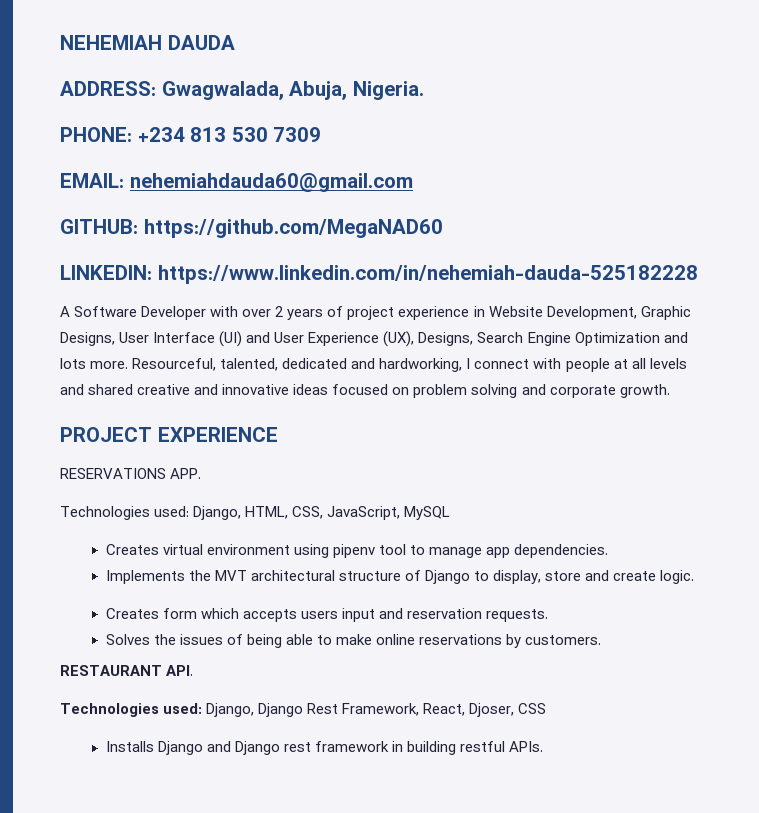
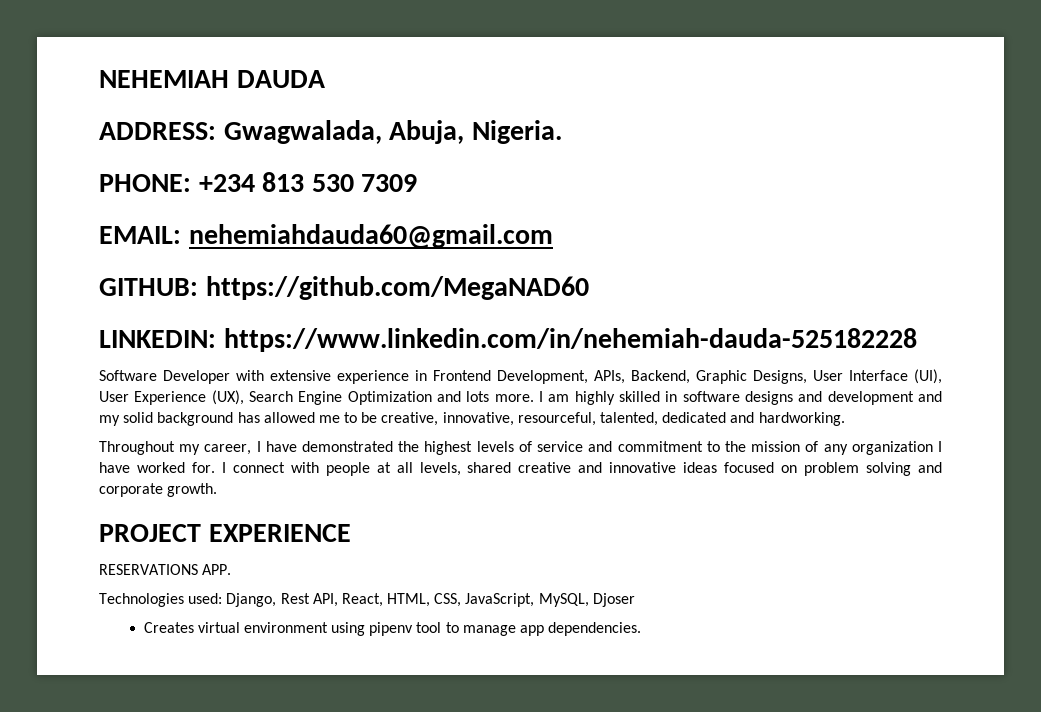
[60,306,70,317] A -> (917, 340) none
[242,306,637,320] over 2 years of project experience in Website Development, -> [270,370,690,384] extensive experience in Frontend Development, APIs, Backend,
[219,331,271,347] (UI) and -> [914,369,942,384] (UI),
[418,332,474,346] Designs, -> (244, 397) none
[132,358,463,372] Resourceful, talented, dedicated and hardworking, -> [539,391,943,405] [99,412,845,426] [99,441,943,455] [99,462,215,473] I am highly skilled in software designs and development and my solid background has allowed me to be creative, innovative, resourceful, talented, dedicated and hardworking. // Throughout my career, I have demonstrated the highest levels of service and commitment to the mission of any organization I have worked for.
[649,358,687,369] [60,384,84,395] levels and -> [419,462,461,476] levels,
(242, 513) none -> [280,593,383,607] Rest API, React,
[404,506,451,520] MySQL -> [538,593,635,607] MySQL, Djoser
[105,570,695,584] [105,608,549,622] [105,634,602,648] [60,665,194,676] [60,703,547,717] [105,741,544,755] // Implements the MVT architectural structure of Django to display, store and create logic. // Creates form which accepts users input and reservation requests. // Solves the issues of being able to make online reservations by customers. // RESTAURANT API. // Technologies used: Django, Django Rest Framework, React, Djoser, CSS // Installs Django and Django rest framework in building restful APIs. -> (642, 629) none

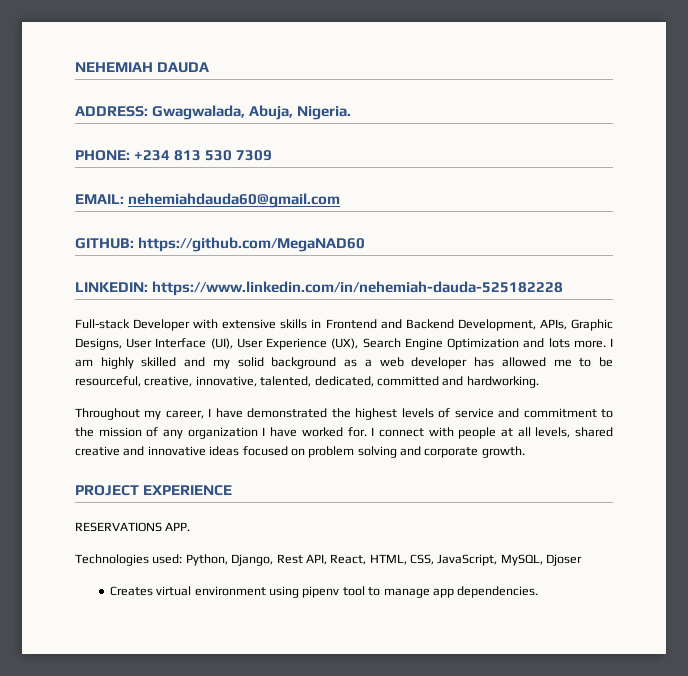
[99,370,157,381] Software -> [75,319,130,329] Full-stack
[337,370,409,384] experience -> [280,319,308,329] skills
(491, 375) none -> [380,319,454,329] and Backend
[631,370,690,384] Backend, -> (567, 324) none
[665,391,943,405] [99,412,234,426] in software designs and development and my solid background -> [184,357,468,369] and my solid background as a web developer
(378, 417) none -> [75,376,141,387] resourceful,
[517,412,727,426] resourceful, talented, dedicated -> [260,376,439,387] talented, dedicated, committed
(223, 598) none -> [185,554,228,566] Python,

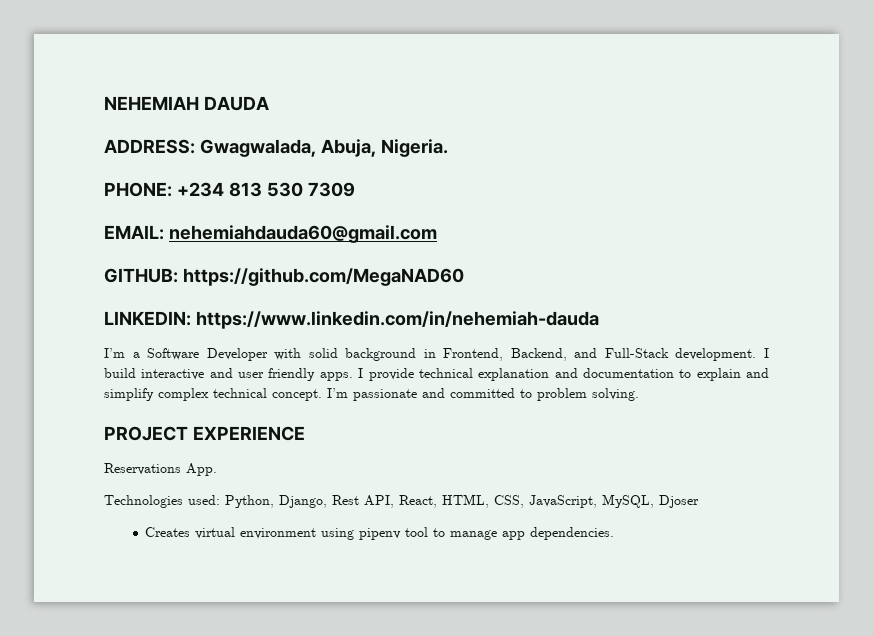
[152,281,564,296] [75,319,613,331] [75,338,613,350] [75,357,614,369] [75,376,539,388] [75,408,613,420] [75,427,613,439] [75,446,525,458] https://www.linkedin.com/in/nehemiah-dauda-525182228 // Full-stack Developer with extensive skills in Frontend and Backend Development, APIs, Graphic Designs, User Interface (UI), User Experience (UX), Search Engine Optimization and lots more. I am highly skilled and my solid background as a web developer has allowed me to be resourceful, creative, innovative, talented, dedicated, committed and hardworking. // Throughout my career, I have demonstrated the highest levels of service and commitment to the mission of any organization I have worked for. I connect with people at all levels, shared creative and innovative ideas focused on problem solving and corporate growth. -> [195,311,599,329] [104,348,770,361] [104,368,769,381] [104,388,639,401] https://www.linkedin.com/in/nehemiah-dauda // I’m a Software Developer with solid background in Frontend, Backend, and Full-Stack development. I build interactive and user friendly apps. I provide technical explanation and documentation to explain and simplify complex technical concept. I’m passionate and committed to problem solving.
[75,522,191,532] RESERVATIONS APP. -> [104,463,217,476] Reservations App.

